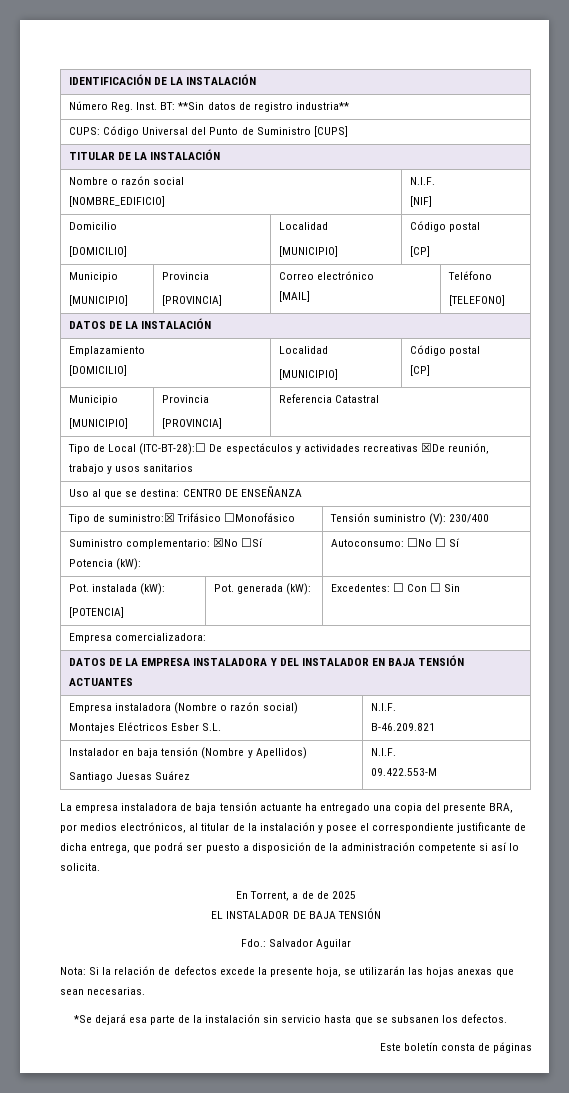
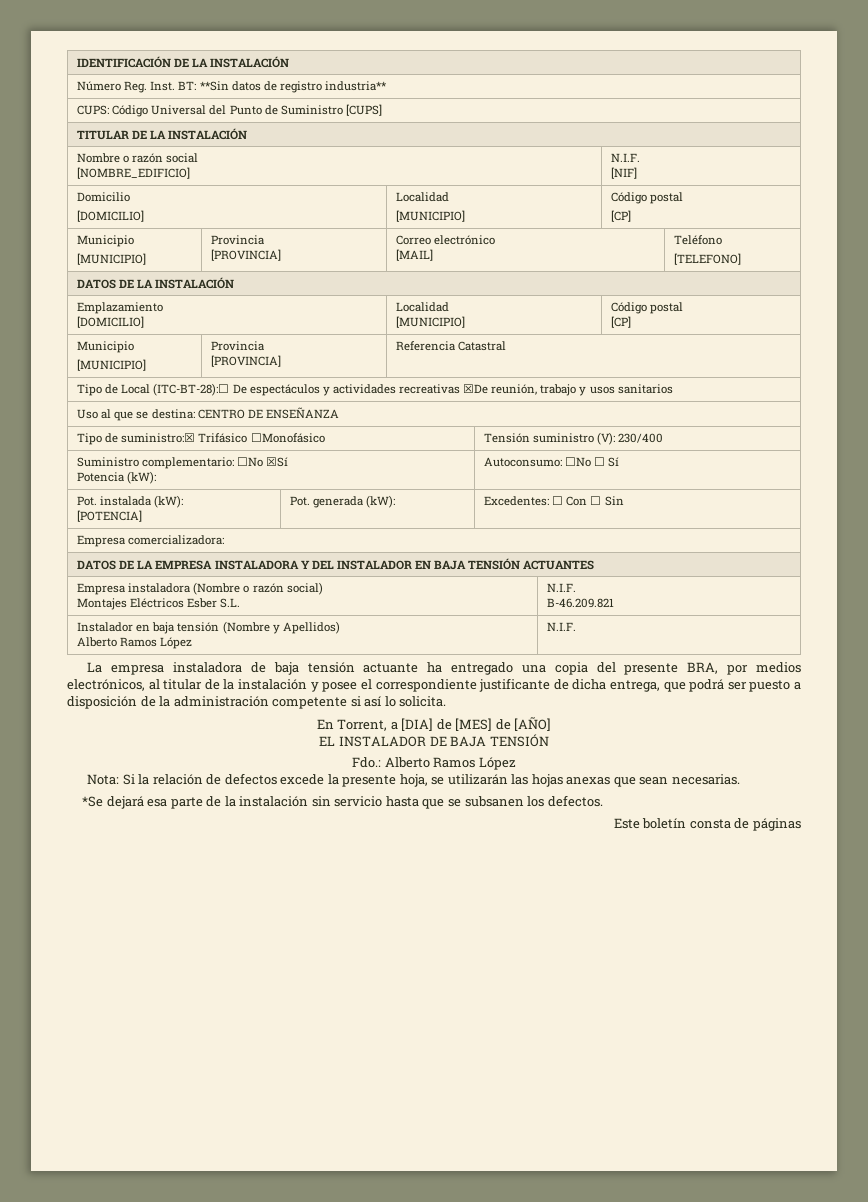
[213,538,264,547] ☒No ☐Sí -> [237,457,289,467] ☐No ☒Sí
[69,771,191,782] [371,748,397,756] [371,768,438,776] Santiago Juesas Suárez | N.I.F. // 09.422.553-M -> [77,637,193,649] [547,622,577,631] Alberto Ramos López | N.I.F.
[301,891,356,899] de de 2025 -> [401,717,552,731] [DIA] de [MES] de [AÑO]
[269,939,352,949] Salvador Aguilar -> [384,757,516,770] Alberto Ramos López

